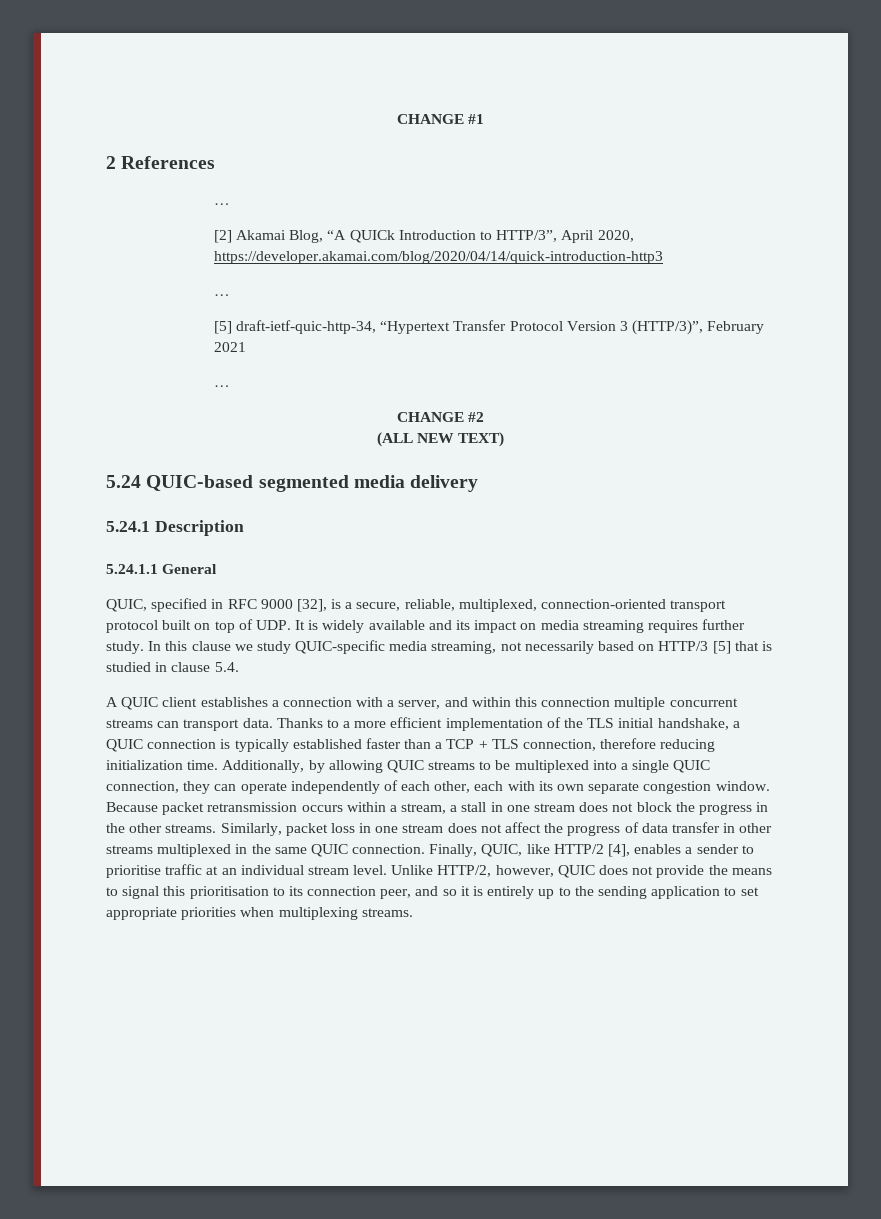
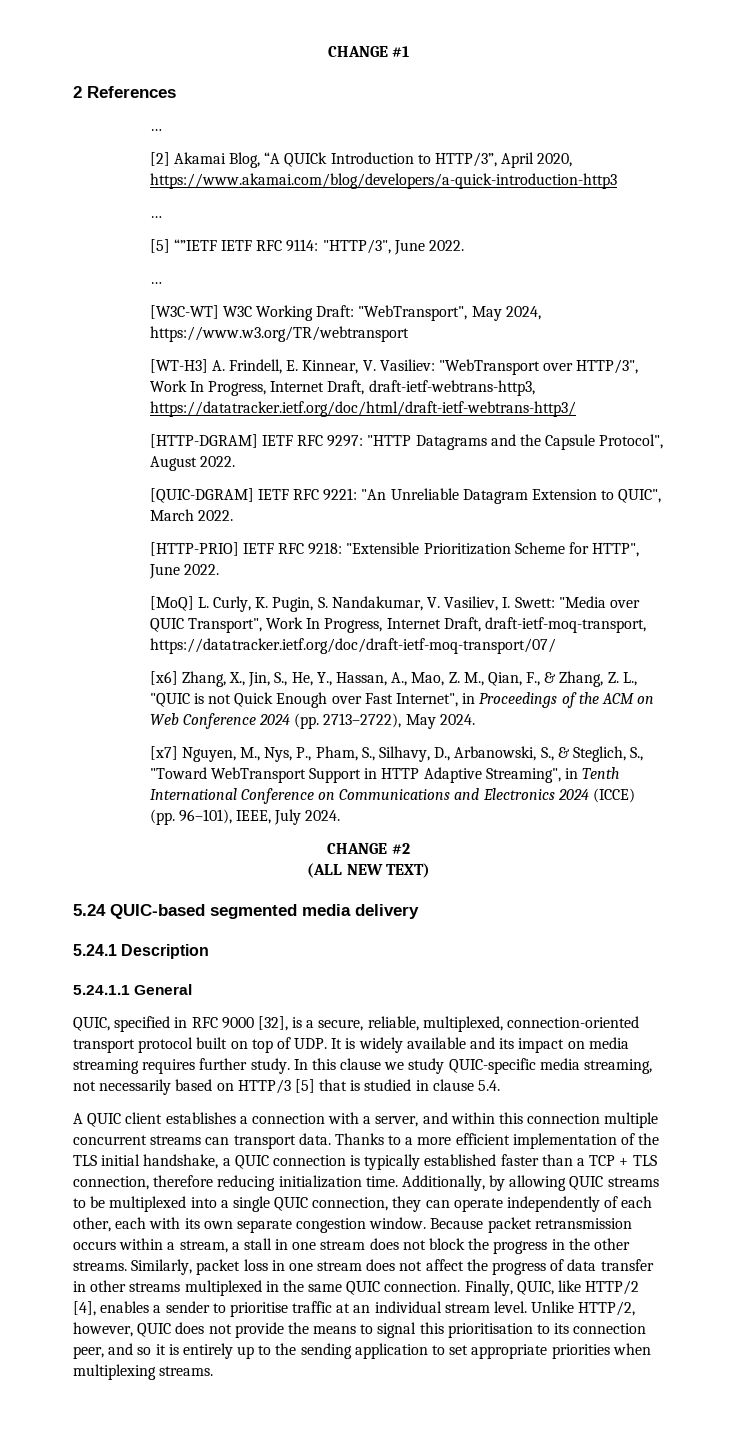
[213,251,663,264] https://developer.akamai.com/blog/2020/04/14/quick-introduction-http3 -> [149,173,617,189] https://www.akamai.com/blog/developers/a-quick-introduction-http3
[236,320,765,335] [213,342,246,352] [213,385,230,387] draft-ietf-quic-http-34, “Hypertext Transfer Protocol Version 3 (HTTP/3)”, February 2021 // … -> [173,239,464,255] [149,282,162,284] [149,305,541,321] [149,326,409,342] [149,359,639,375] [149,380,535,396] [149,401,576,417] [149,434,664,450] [149,456,235,471] [149,488,662,504] [149,509,233,521] [149,542,640,557] [148,564,219,579] [149,596,640,612] [149,617,646,633] [149,638,556,654] [149,671,637,687] [149,692,655,708] [149,713,475,729] [149,746,644,762] [149,767,620,783] [149,788,635,804] [149,809,341,825] “”IETF IETF RFC 9114: "HTTP/3", June 2022. // … // [W3C-WT] W3C Working Draft: "WebTransport", May 2024, https://www.w3.org/TR/webtransport // [WT-H3] A. Frindell, E. Kinnear, V. Vasiliev: "WebTransport over HTTP/3", Work In Progress, Internet Draft, draft-ietf-webtrans-http3, https://datatracker.ietf.org/doc/html/draft-ietf-webtrans-http3/ // [HTTP-DGRAM] IETF RFC 9297: "HTTP Datagrams and the Capsule Protocol", August 2022. // [QUIC-DGRAM] IETF RFC 9221: "An Unreliable Datagram Extension to QUIC", March 2022. // [HTTP-PRIO] IETF RFC 9218: "Extensible Prioritization Scheme for HTTP", June 2022. // [MoQ] L. Curly, K. Pugin, S. Nandakumar, V. Vasiliev, I. Swett: "Media over QUIC Transport", Work In Progress, Internet Draft, draft-ietf-moq-transport, https://datatracker.ietf.org/doc/draft-ietf-moq-transport/07/ // [x6] Zhang, X., Jin, S., He, Y., Hassan, A., Mao, Z. M., Qian, F., & Zhang, Z. L., "QUIC is not Quick Enough over Fast Internet", in Proceedings of the ACM on Web Conference 2024 (pp. 2713–2722), May 2024. // [x7] Nguyen, M., Nys, P., Pham, S., Silhavy, D., Arbanowski, S., & Steglich, S., "Toward WebTransport Support in HTTP Adaptive Streaming", in Tenth International Conference on Communications and Electronics 2024 (ICCE) (pp. 96–101), IEEE, July 2024.

